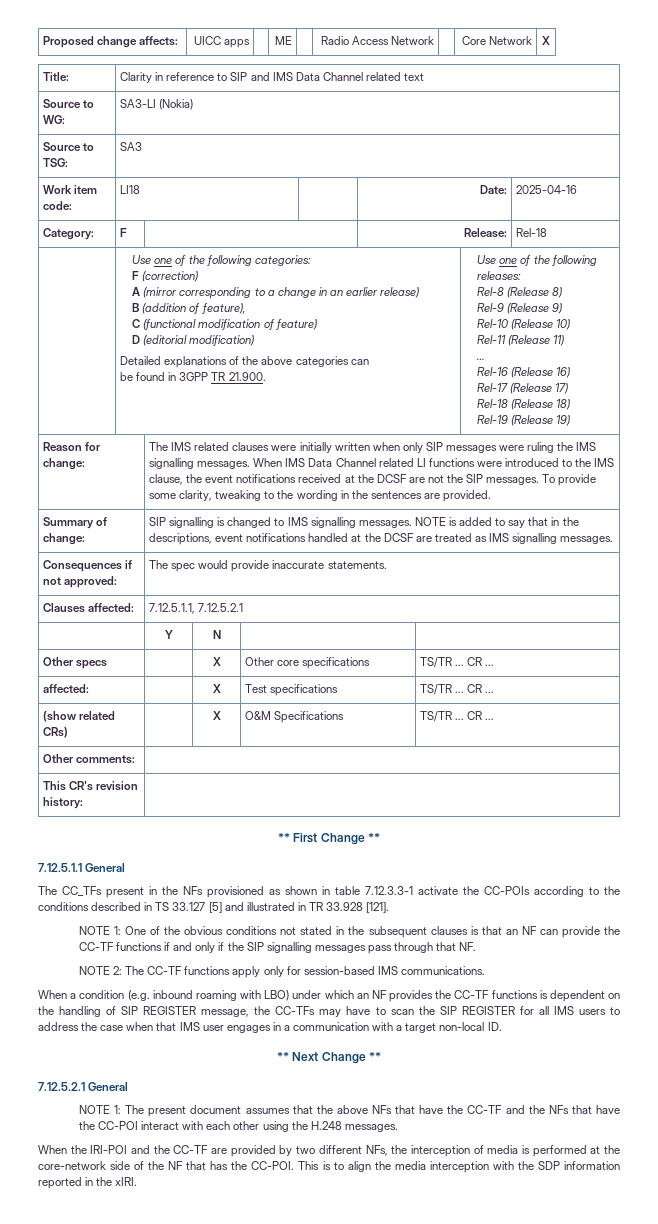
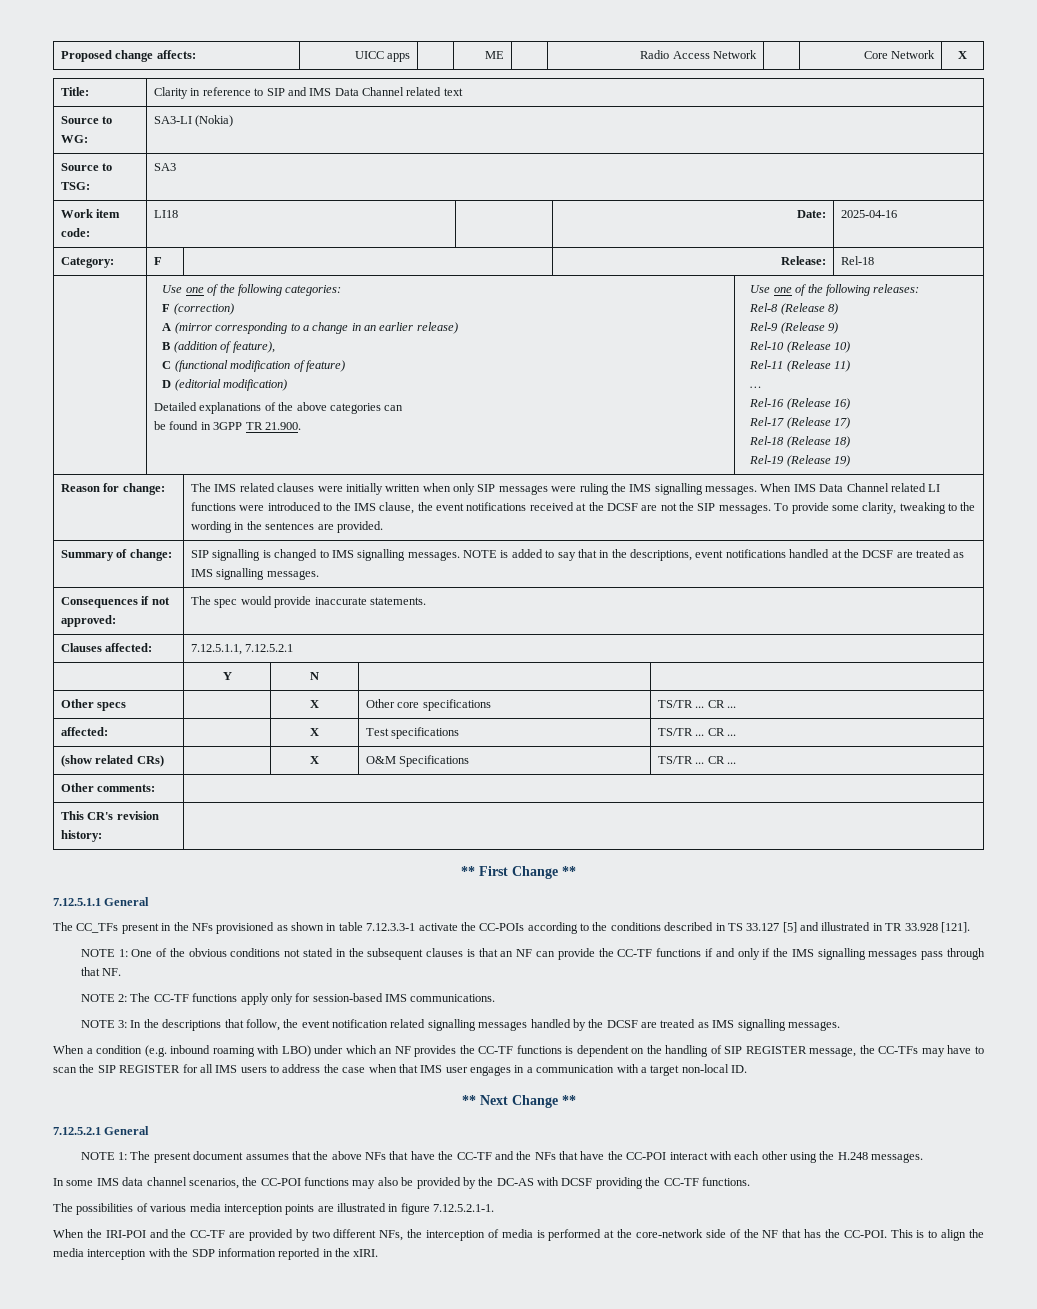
[246,942,264,951] SIP -> [791,949,814,957] IMS
(485, 970) none -> [80,1019,840,1031] // NOTE 3: In the descriptions that follow, the event notification related signalling messages handled by the DCSF are treated as IMS signalling messages.
(398, 1128) none -> [53,1177,750,1189] [53,1203,495,1215] // In some IMS data channel scenarios, the CC-POI functions may also be provided by the DC-AS with DCSF providing the CC-TF functions. // The possibilities of various media interception points are illustrated in figure 7.12.5.2.1-1.

